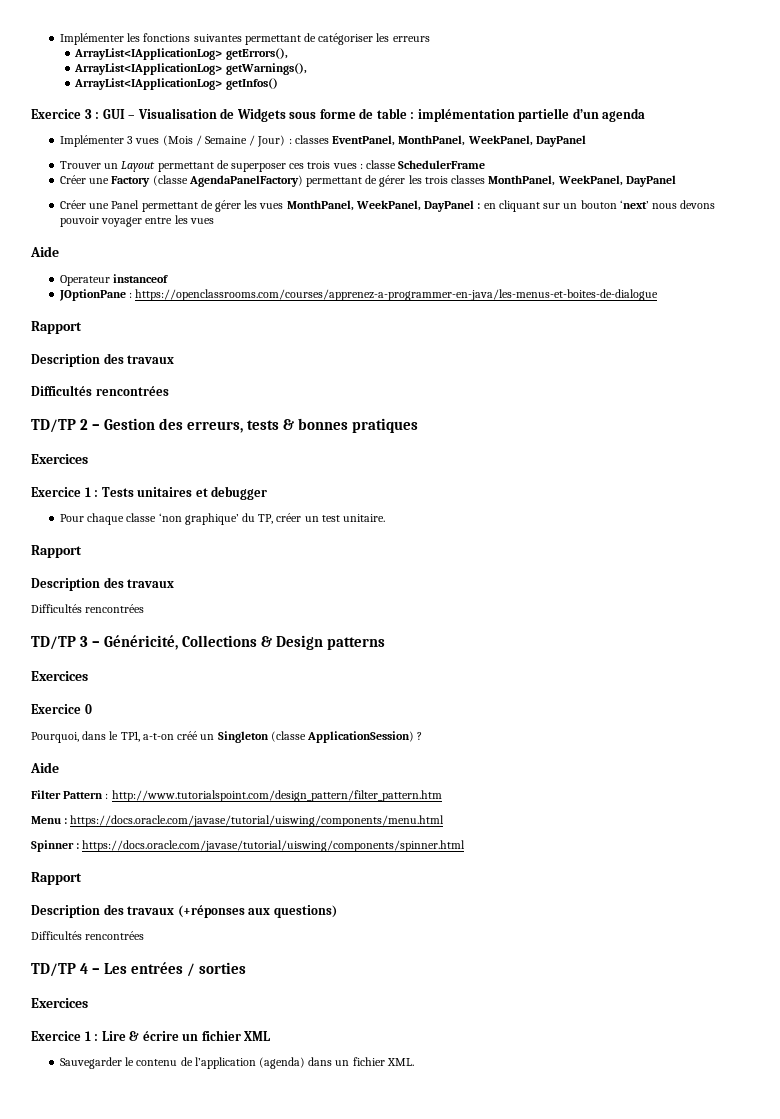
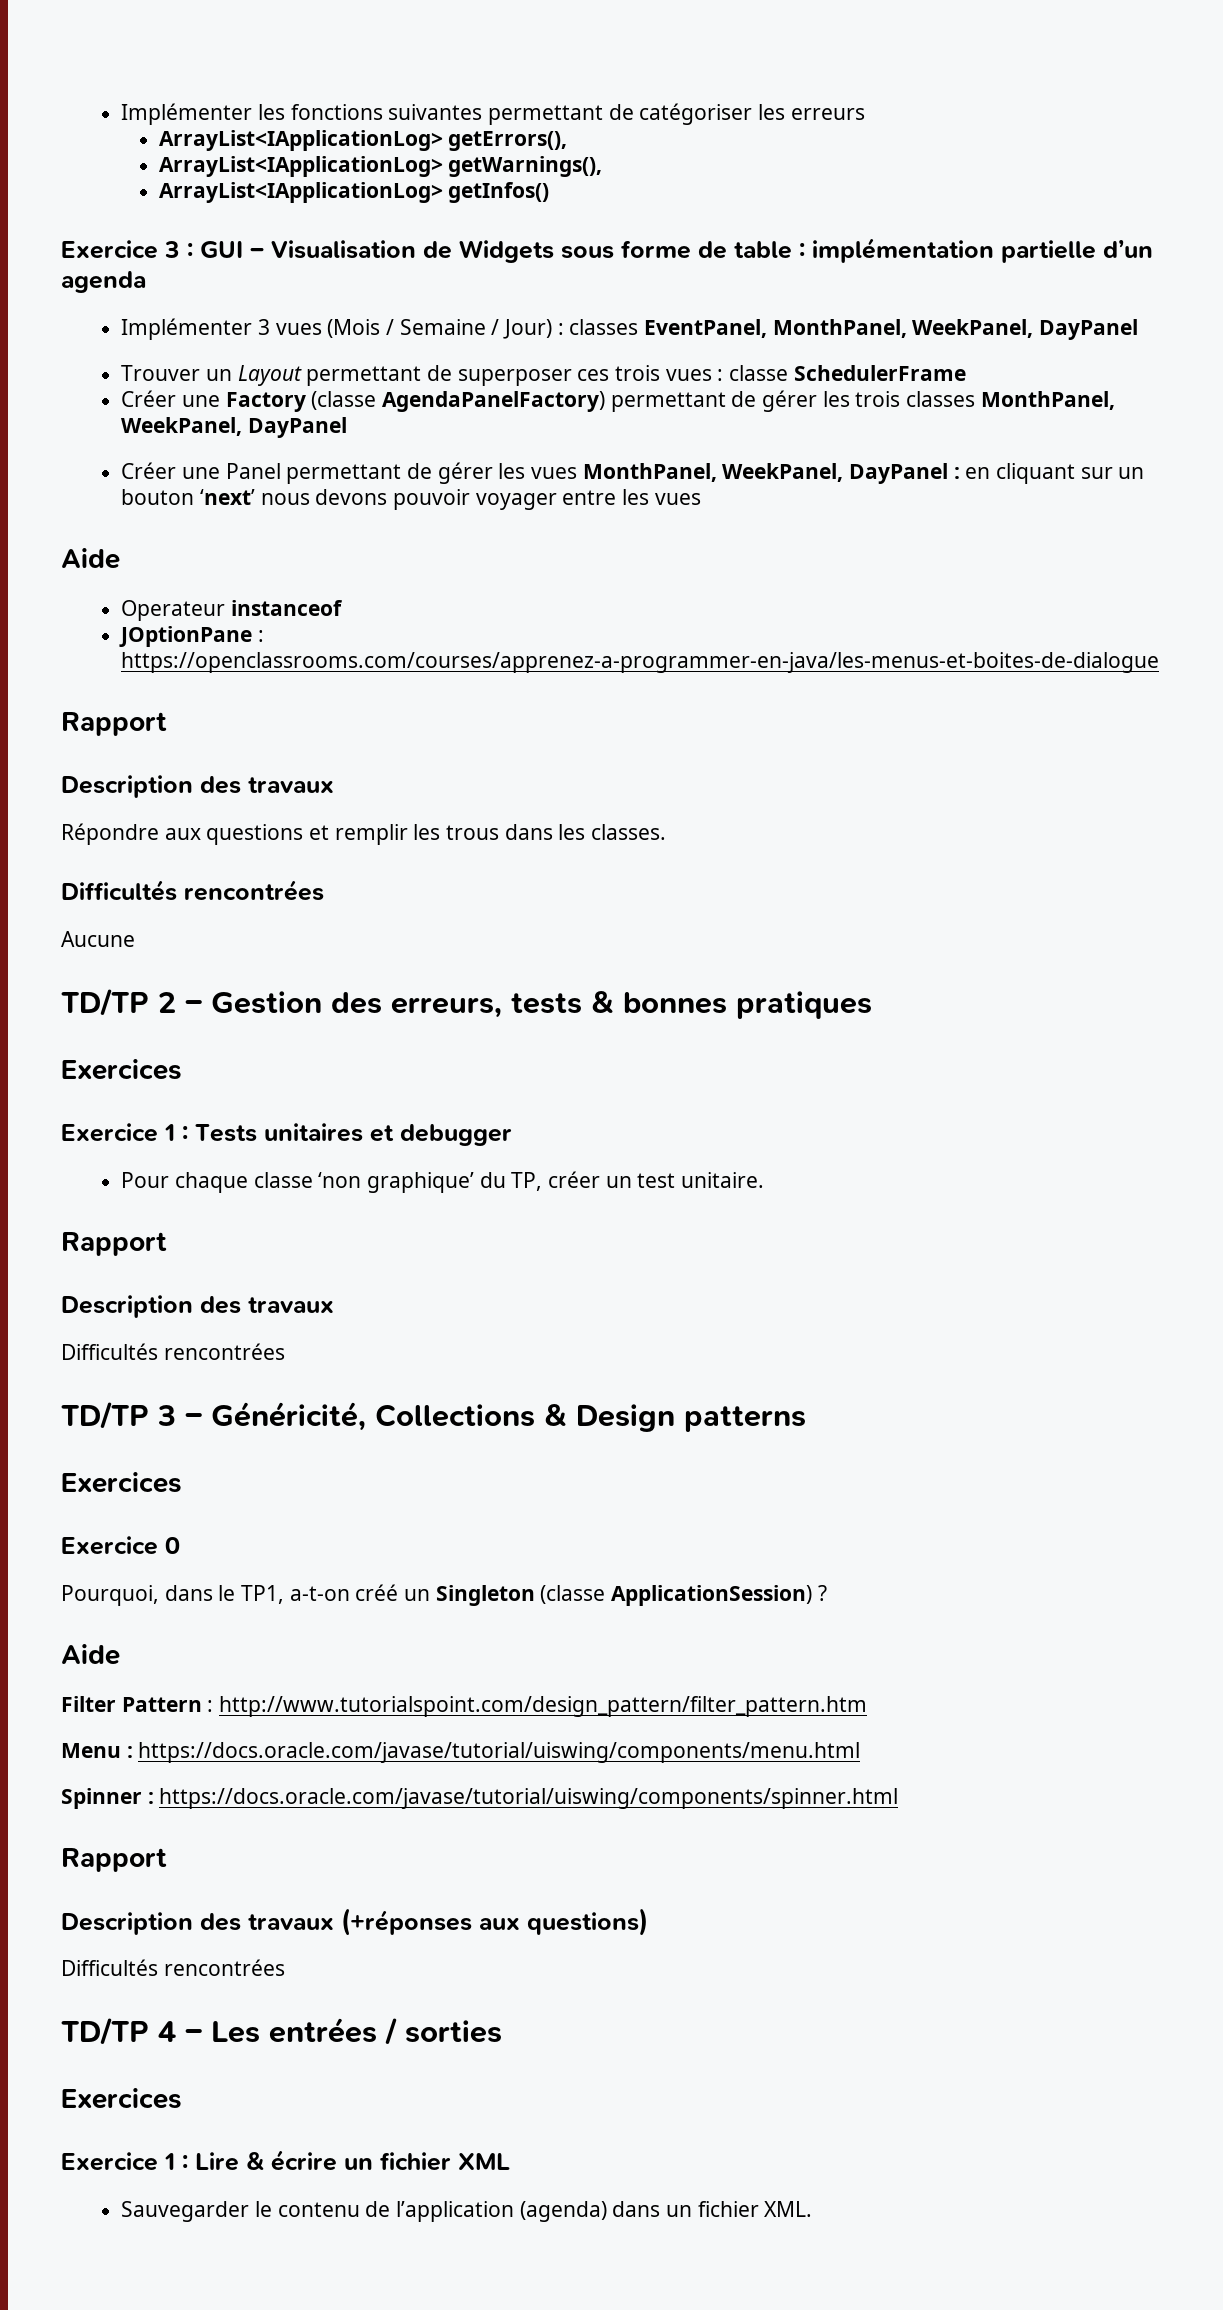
[31,385,169,396] // Difficultés rencontrées -> [61,823,667,845] [61,880,324,901] [61,931,135,947] // Répondre aux questions et remplir les trous dans les classes. // Difficultés rencontrées // Aucune

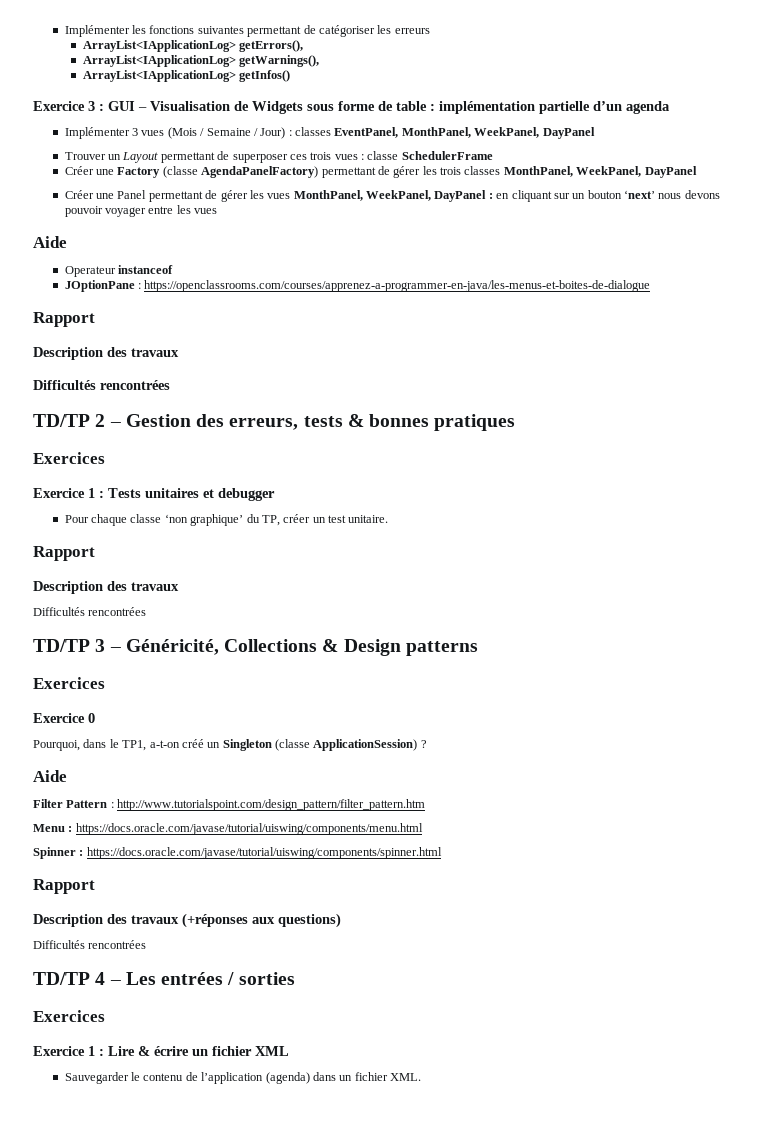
[61,823,667,845] [61,880,324,901] [61,931,135,947] // Répondre aux questions et remplir les trous dans les classes. // Difficultés rencontrées // Aucune -> [33,380,170,390] // Difficultés rencontrées

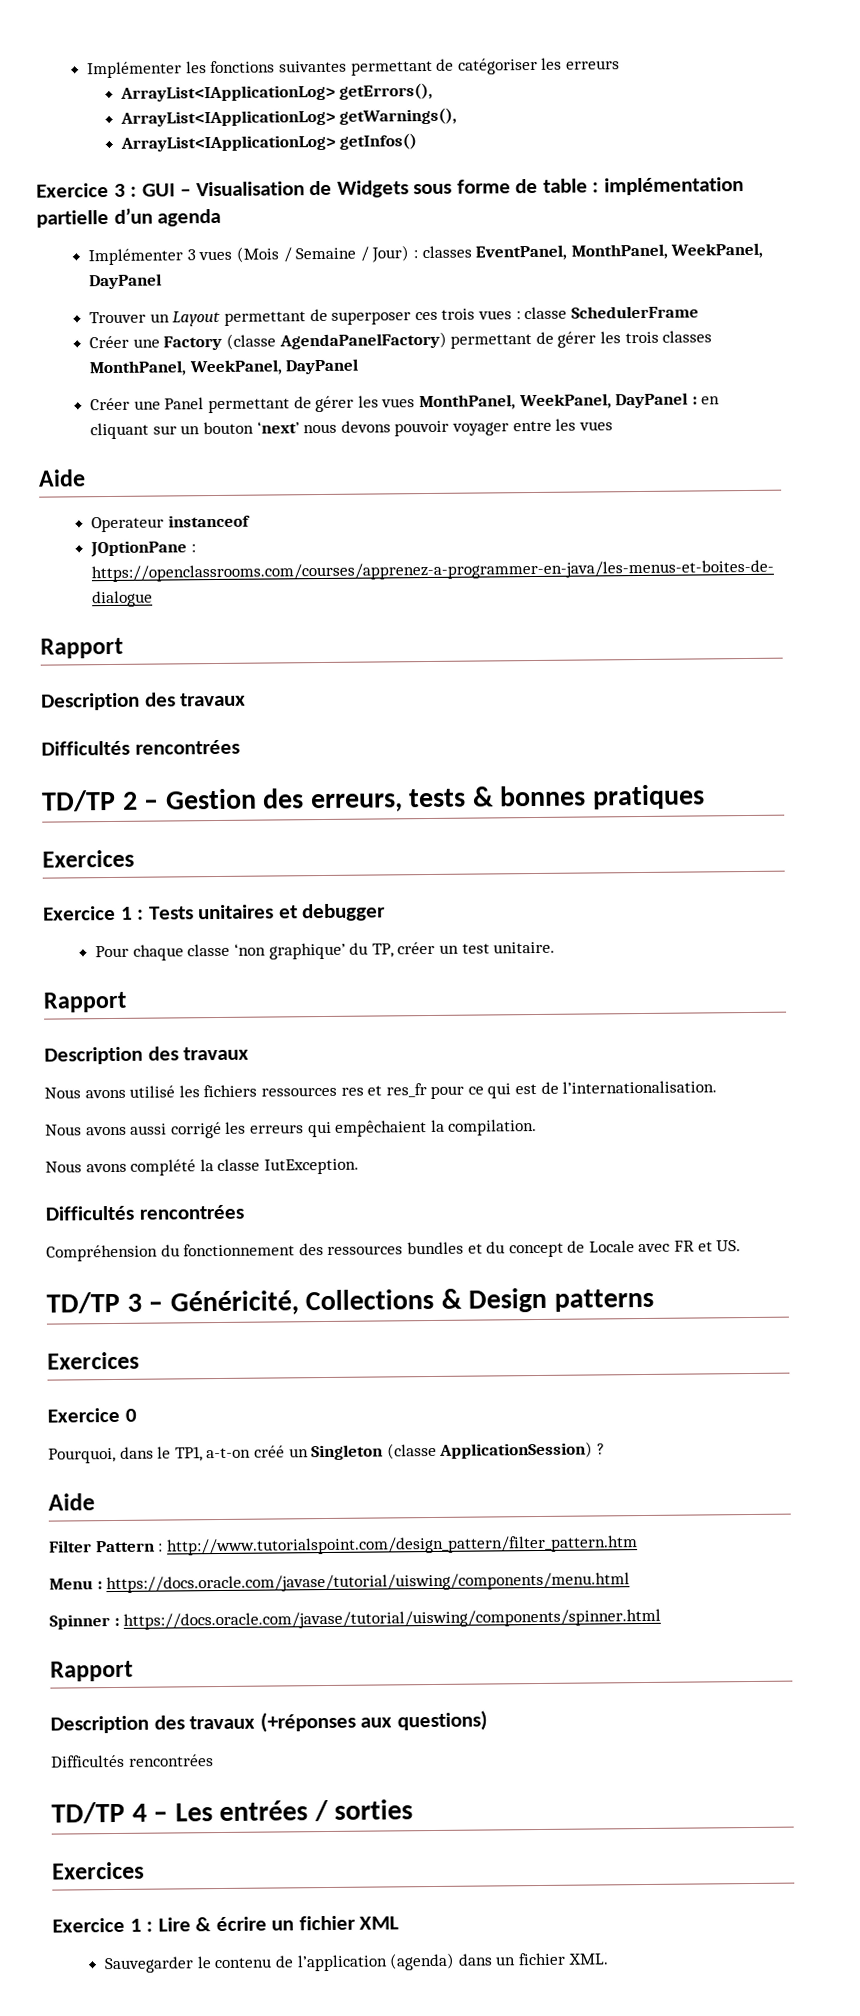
[33,607,147,616] Difficultés rencontrées -> [44,1080,718,1099] [45,1118,538,1139] [45,1158,359,1176] [45,1204,244,1221] [46,1240,742,1262] Nous avons utilisé les fichiers ressources res et res_fr pour ce qui est de l’internationalisation. // Nous avons aussi corrigé les erreurs qui empêchaient la compilation. // Nous avons complété la classe IutException. // Difficultés rencontrées // Compréhension du fonctionnement des ressources bundles et du concept de Locale avec FR et US.

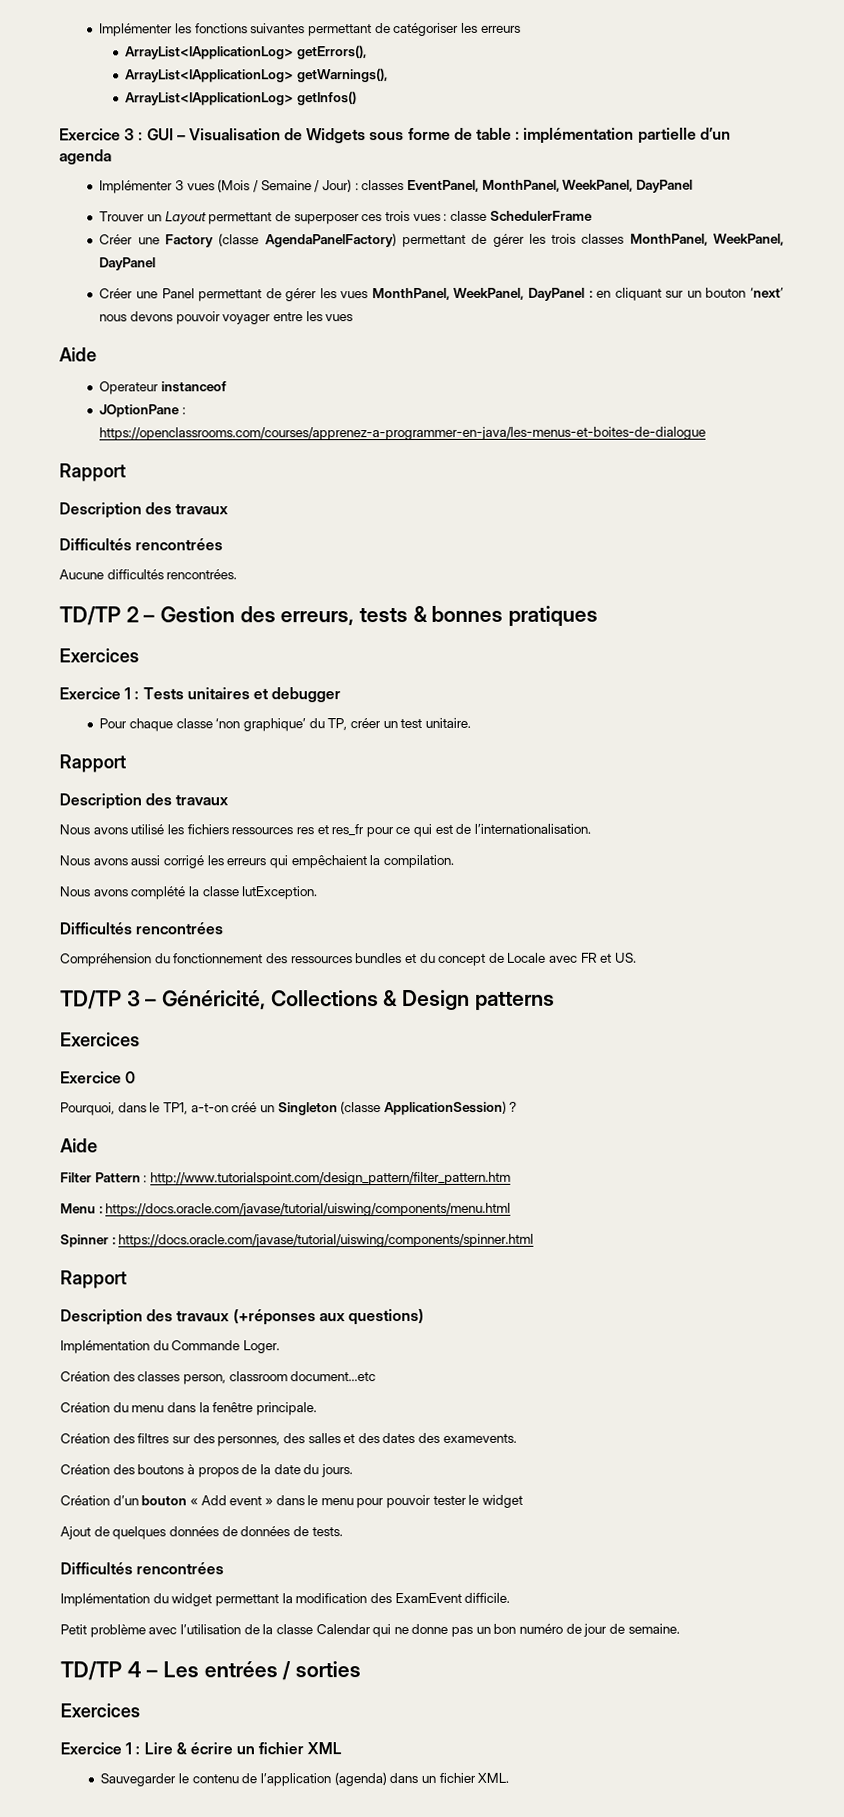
(240, 747) none -> [59,569,238,580] // Aucune difficultés rencontrées.
[51,1754,214,1768] Difficultés rencontrées -> [60,1340,280,1354] [60,1371,377,1385] [60,1402,317,1416] [60,1432,517,1447] [60,1464,353,1478] [60,1494,524,1509] [60,1526,343,1540] [60,1562,225,1575] [60,1592,511,1607] [60,1623,680,1638] Implémentation du Commande Loger. // Création des classes person, classroom document…etc // Création du menu dans la fenêtre principale. // Création des filtres sur des personnes, des salles et des dates des examevents. // Création des boutons à propos de la date du jours. // Création d’un bouton « Add event » dans le menu pour pouvoir tester le widget // Ajout de quelques données de données de tests. // Difficultés rencontrées // Implémentation du widget permettant la modification des ExamEvent difficile. // Petit problème avec l’utilisation de la classe Calendar qui ne donne pas un bon numéro de jour de semaine.

